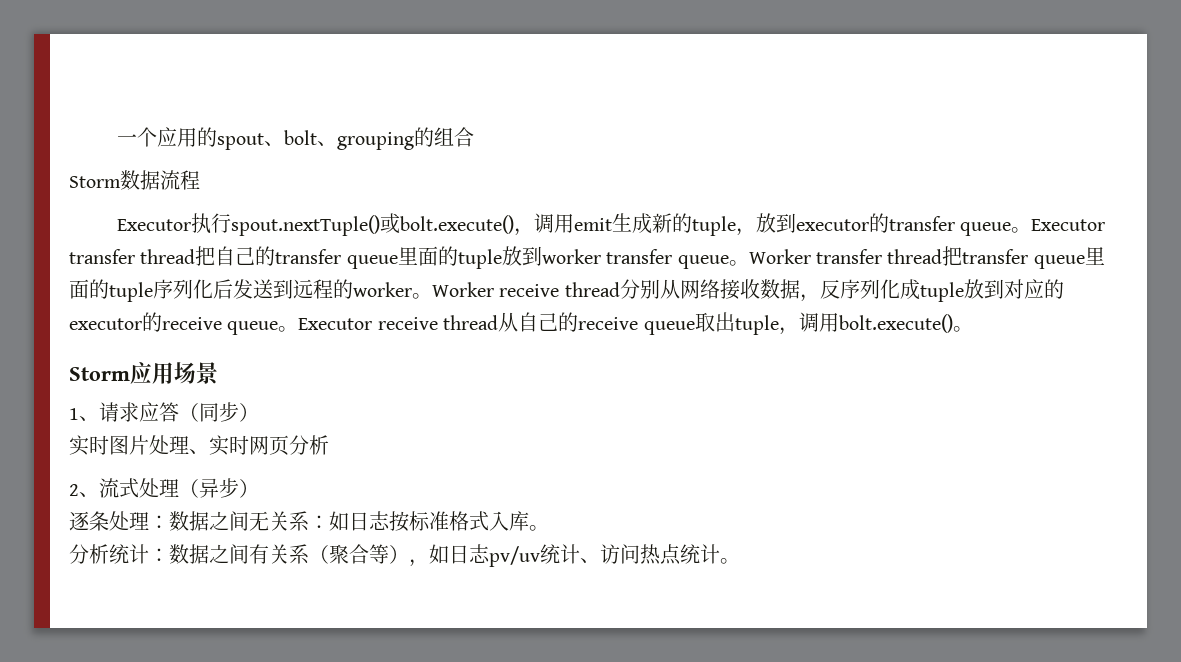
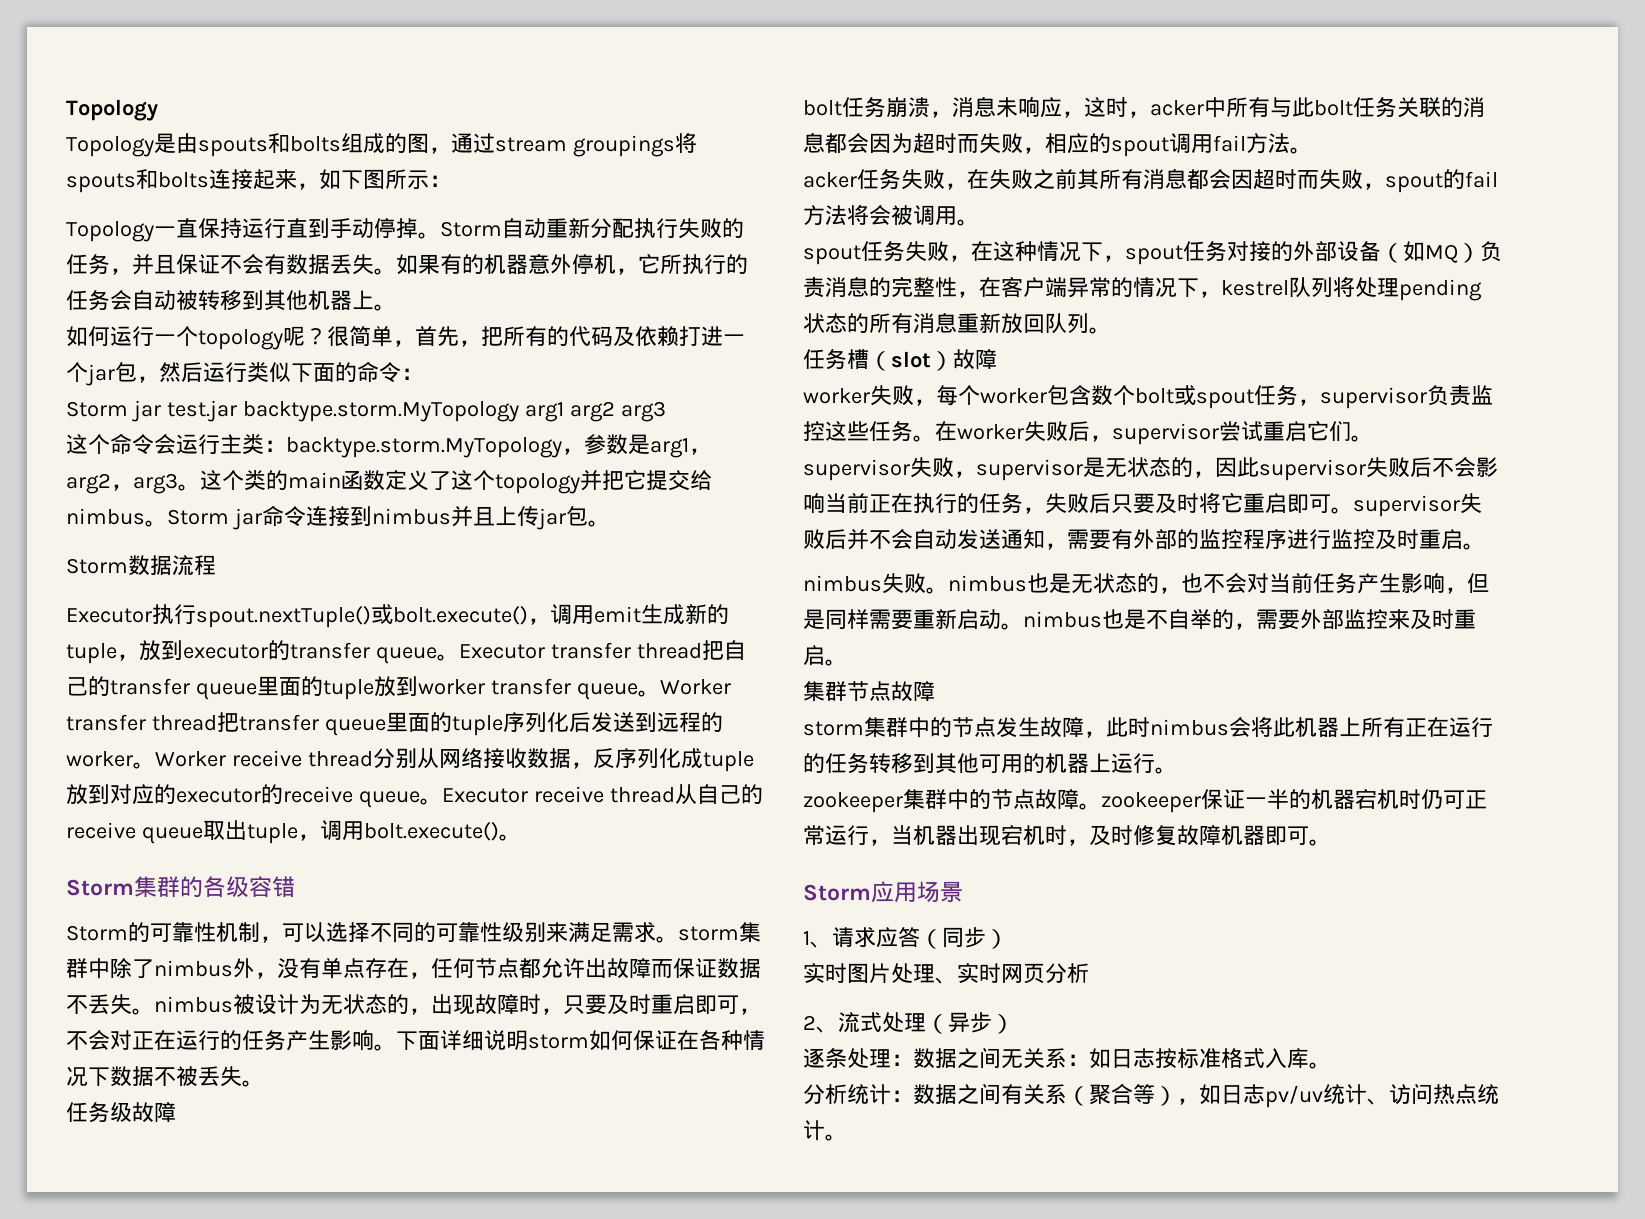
[116,127,474,150] 一个应用的spout、bolt、grouping的组合 -> [66,99,158,121] [66,132,697,157] [66,169,451,193] [66,218,744,242] [66,253,748,275] [66,290,396,311] [66,326,745,350] [66,361,423,386] [66,400,666,422] [66,433,711,458] [66,470,712,494] [66,505,610,530] Topology // Topology是由spouts和bolts组成的图，通过stream groupings将spouts和bolts连接起来，如下图所示： // Topology一直保持运行直到手动停掉。Storm自动重新分配执行失败的任务，并且保证不会有数据丢失。如果有的机器意外停机，它所执行的任务会自动被转移到其他机器上。 // 如何运行一个topology呢？很简单，首先，把所有的代码及依赖打进一个jar包，然后运行类似下面的命令： // Storm jar test.jar backtype.storm.MyTopology arg1 arg2 arg3 // 这个命令会运行主类：backtype.storm.MyTopology，参数是arg1，arg2，arg3。这个类的main函数定义了这个topology并把它提交给nimbus。Storm jar命令连接到nimbus并且上传jar包。
(973, 329) none -> [66,876,295,898] [66,922,761,943] [66,958,761,979] [66,994,761,1015] [66,1029,765,1051] [66,1066,264,1087] [66,1102,176,1123] [803,96,1485,118] [803,132,1312,157] [803,168,1498,193] [803,204,979,226] [803,241,1502,265] [803,276,1482,301] [803,312,1111,334] [803,349,997,371] [803,385,1493,409] [803,421,1373,445] [803,457,1498,481] [803,492,1482,517] [803,529,1485,550] [803,572,1489,594] [803,609,1476,630] [803,645,847,666] [803,681,935,702] [803,716,1493,738] [803,753,1177,774] [803,789,1487,813] [803,825,1331,846] // Storm集群的各级容错 // Storm的可靠性机制，可以选择不同的可靠性级别来满足需求。storm集群中除了nimbus外，没有单点存在，任何节点都允许出故障而保证数据不丢失。nimbus被设计为无状态的，出现故障时，只要及时重启即可，不会对正在运行的任务产生影响。下面详细说明storm如何保证在各种情况下数据不被丢失。 // 任务级故障 // bolt任务崩溃，消息未响应，这时，acker中所有与此bolt任务关联的消息都会因为超时而失败，相应的spout调用fail方法。 // acker任务失败，在失败之前其所有消息都会因超时而失败，spout的fail方法将会被调用。 // spout任务失败，在这种情况下，spout任务对接的外部设备（如MQ）负责消息的完整性，在客户端异常的情况下，kestrel队列将处理pending状态的所有消息重新放回队列。 // 任务槽（slot）故障 // worker失败，每个worker包含数个bolt或spout任务，supervisor负责监控这些任务。在worker失败后，supervisor尝试重启它们。 // supervisor失败，supervisor是无状态的，因此supervisor失败后不会影响当前正在执行的任务，失败后只要及时将它重启即可。supervisor失败后并不会自动发送通知，需要有外部的监控程序进行监控及时重启。 // nimbus失败。nimbus也是无状态的，也不会对当前任务产生影响，但是同样需要重新启动。nimbus也是不自举的，需要外部监控来及时重启。 // 集群节点故障 // storm集群中的节点发生故障，此时nimbus会将此机器上所有正在运行的任务转移到其他可用的机器上运行。 // zookeeper集群中的节点故障。zookeeper保证一半的机器宕机时仍可正常运行，当机器出现宕机时，及时修复故障机器即可。

